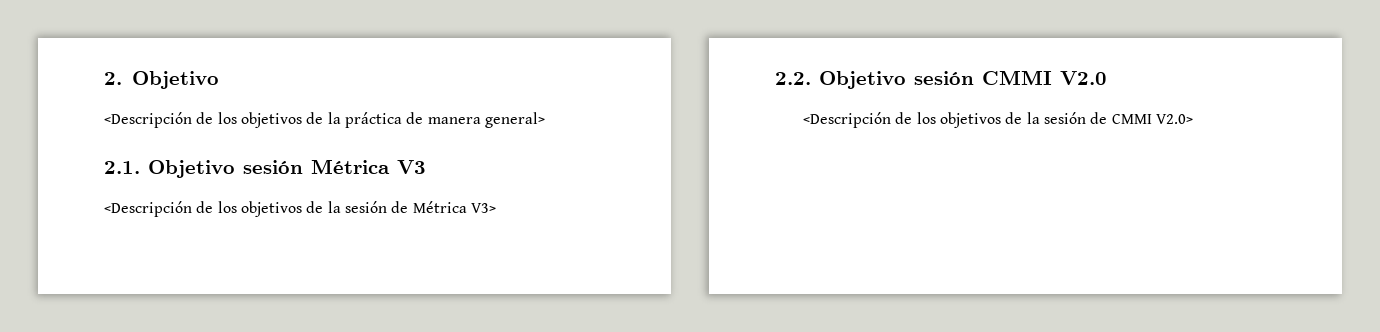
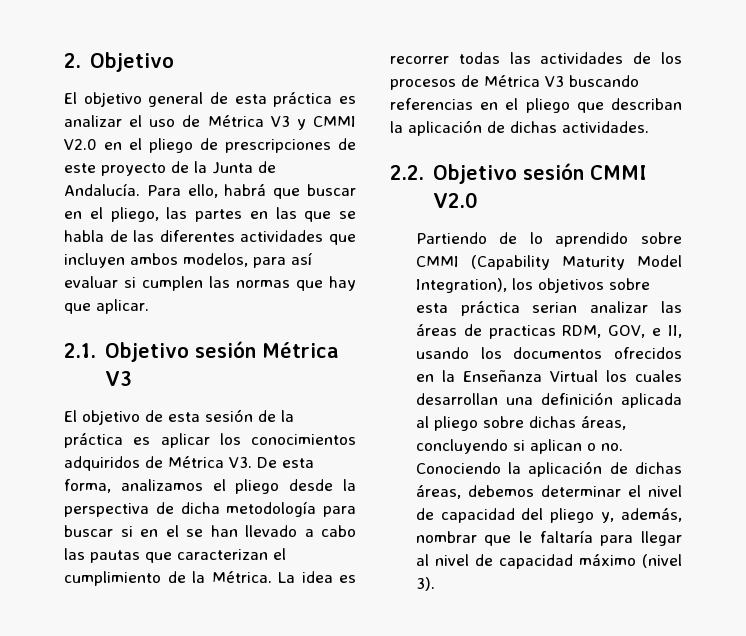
[104,112,545,128] <Descripción de los objetivos de la práctica de manera general> -> [64,92,356,107] [64,115,356,130] [64,138,356,153] [64,161,276,176] [64,183,356,199] [64,207,356,222] [64,230,356,245] [64,252,312,268] [64,276,356,291] [64,299,149,314] El objetivo general de esta práctica es analizar el uso de Métrica V3 y CMMI V2.0 en el pliego de prescripciones de este proyecto de la Junta de Andalucía. Para ello, habrá que buscar en el pliego, las partes en las que se habla de las diferentes actividades que incluyen ambos modelos, para así evaluar si cumplen las normas que hay que aplicar.
[104,201,496,217] <Descripción de los objetivos de la sesión de Métrica V3> -> [64,409,294,425] [64,433,356,448] [64,456,314,471] [64,479,357,494] [64,501,356,517] [64,525,356,537] [64,548,286,563] [64,571,356,586] [390,52,682,64] [390,75,639,90] [390,98,682,113] [390,120,649,136] El objetivo de esta sesión de la práctica es aplicar los conocimientos adquiridos de Métrica V3. De esta forma, analizamos el pliego desde la perspectiva de dicha metodología para buscar si en el se han llevado a cabo las pautas que caracterizan el cumplimiento de la Métrica. La idea es recorrer todas las actividades de los procesos de Métrica V3 buscando referencias en el pliego que describan la aplicación de dichas actividades.
[802,112,1193,128] <Descripción de los objetivos de la sesión de CMMI V2.0> -> [415,232,682,247] [415,255,682,270] [415,278,650,293] [415,301,682,316] [415,324,682,339] [415,347,682,359] [415,370,682,382] [415,392,682,408] [415,416,626,431] [415,439,623,454] [415,461,682,477] [415,485,682,499] [415,508,682,523] [415,530,682,546] [415,554,682,569] [415,577,435,591] Partiendo de lo aprendido sobre CMMI (Capability Maturity Model Integration), los objetivos sobre esta práctica serian analizar las áreas de practicas RDM, GOV, e II, usando los documentos ofrecidos en la Enseñanza Virtual los cuales desarrollan una definición aplicada al pliego sobre dichas áreas, concluyendo si aplican o no. Conociendo la aplicación de dichas áreas, debemos determinar el nivel de capacidad del pliego y, además, nombrar que le faltaría para llegar al nivel de capacidad máximo (nivel 3).

